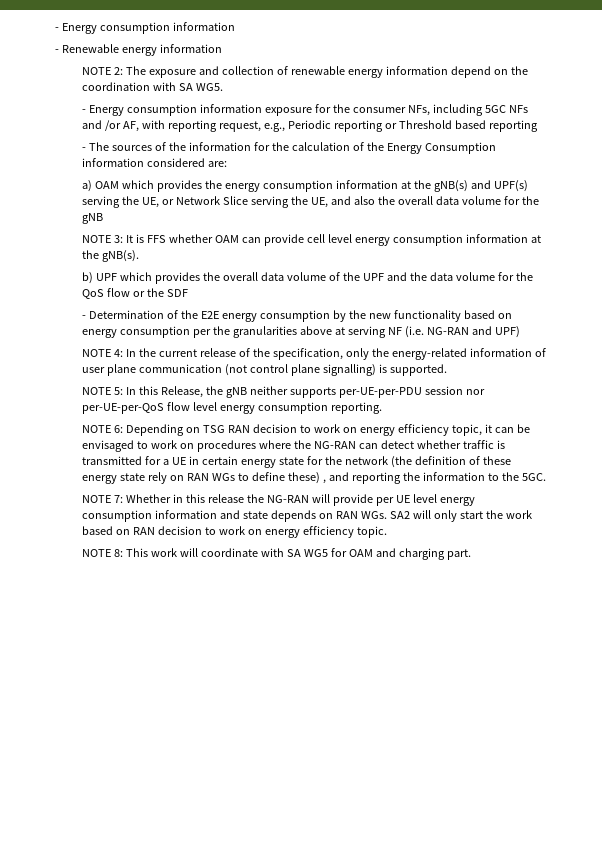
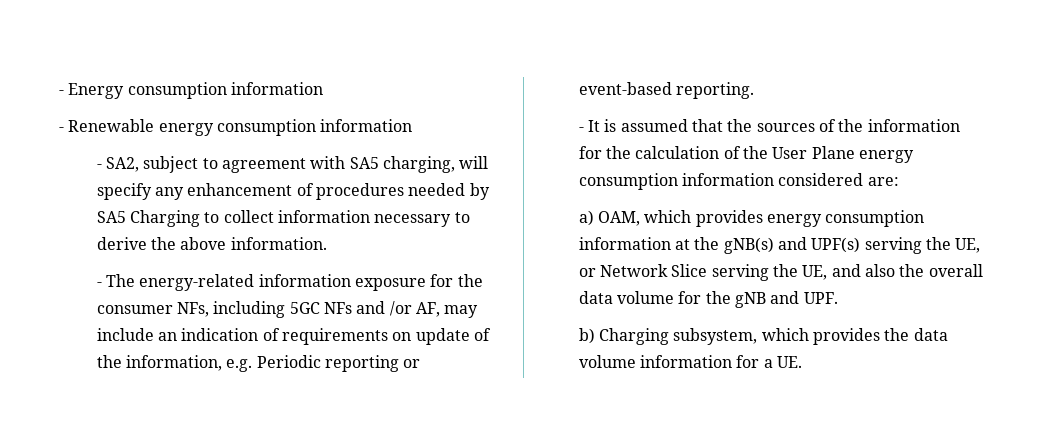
[159,44,222,53] [82,66,528,78] [82,82,223,91] [82,104,197,116] information // NOTE 2: The exposure and collection of renewable energy information depend on the coordination with SA WG5. // - Energy consumption -> [216,119,413,136] [96,156,489,173] [96,183,490,200] [96,210,470,227] [96,237,327,250] [96,274,255,291] consumption information // - SA2, subject to agreement with SA5 charging, will specify any enhancement of procedures needed by SA5 Charging to collect information necessary to derive the above information. // - The energy-related
[141,120,538,132] [82,142,110,151] with reporting request, e.g., Periodic reporting or Threshold based reporting // - The -> [444,305,479,318] [96,328,492,345] [96,355,421,372] [578,82,755,99] [578,119,753,132] may include an indication of requirements on update of the information, e.g. Periodic reporting or event-based reporting. // - It is assumed that the
[386,142,496,154] Energy Consumption -> [772,146,915,163] [578,173,678,190] User Plane energy consumption
[95,180,222,192] OAM which provides the -> [598,210,763,227] OAM, which provides
[82,234,541,246] [82,250,140,262] // NOTE 3: It is FFS whether OAM can provide cell level energy consumption information at the gNB(s). -> [770,291,838,304] and UPF.
[96,272,533,284] [82,288,188,299] [82,310,512,322] [82,326,520,338] [82,348,546,360] [82,364,447,376] [82,386,485,398] [82,402,382,414] [82,424,530,436] [82,440,505,452] [82,456,511,468] [82,472,546,484] [82,494,475,506] [82,510,532,522] [82,526,387,538] [82,548,471,560] UPF which provides the overall data volume of the UPF and the data volume for the QoS flow or the SDF // - Determination of the E2E energy consumption by the new functionality based on energy consumption per the granularities above at serving NF (i.e. NG-RAN and UPF) // NOTE 4: In the current release of the specification, only the energy-related information of user plane communication (not control plane signalling) is supported. // NOTE 5: In this Release, the gNB neither supports per-UE-per-PDU session nor per-UE-per-QoS flow level energy consumption reporting. // NOTE 6: Depending on TSG RAN decision to work on energy efficiency topic, it can be envisaged to work on procedures where the NG-RAN can detect whether traffic is transmitted for a UE in certain energy state for the network (the definition of these energy state rely on RAN WGs to define these) , and reporting the information to the 5GC. // NOTE 7: Whether in this release the NG-RAN will provide per UE level energy consumption information and state depends on RAN WGs. SA2 will only start the work based on RAN decision to work on energy efficiency topic. // NOTE 8: This work will coordinate with SA WG5 for OAM and charging part. -> [599,328,948,345] [578,355,803,368] Charging subsystem, which provides the data volume information for a UE.

